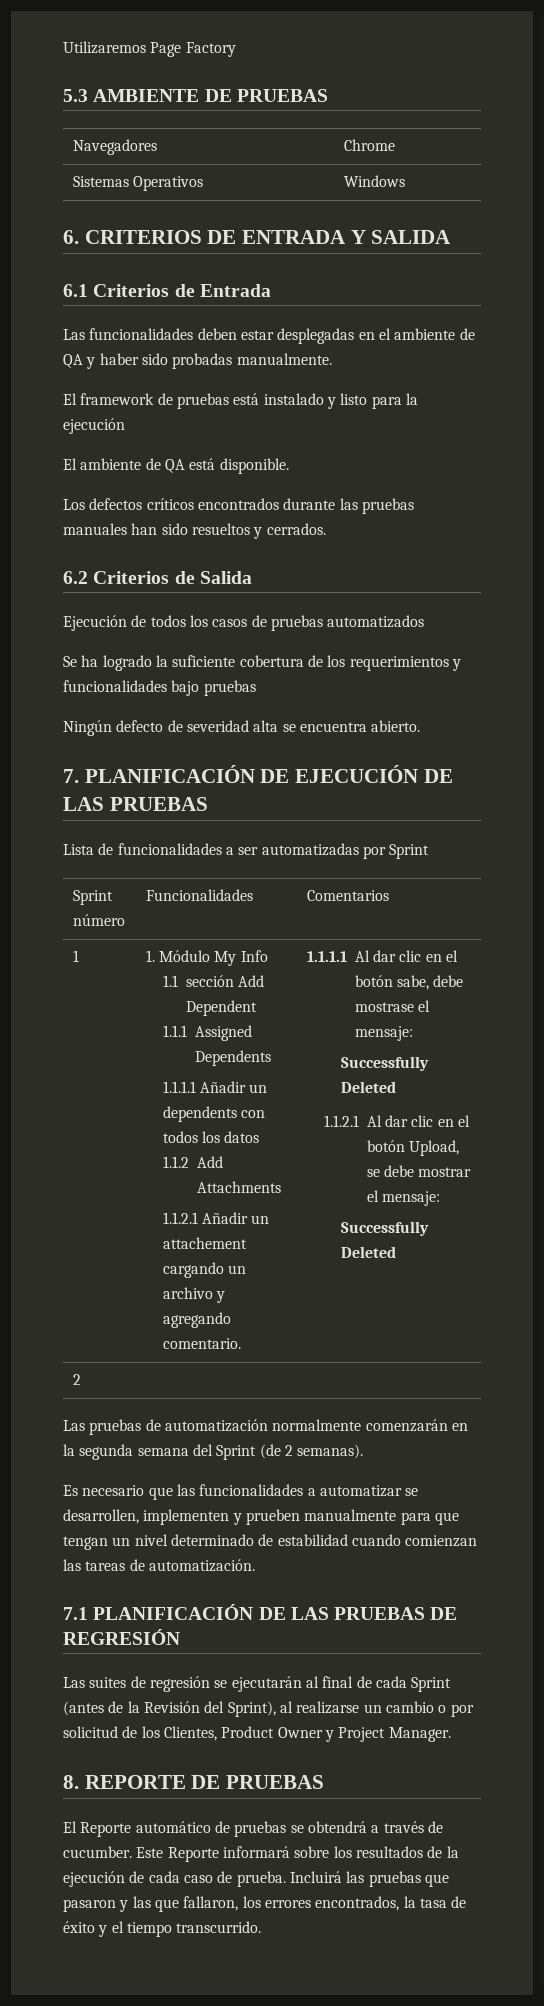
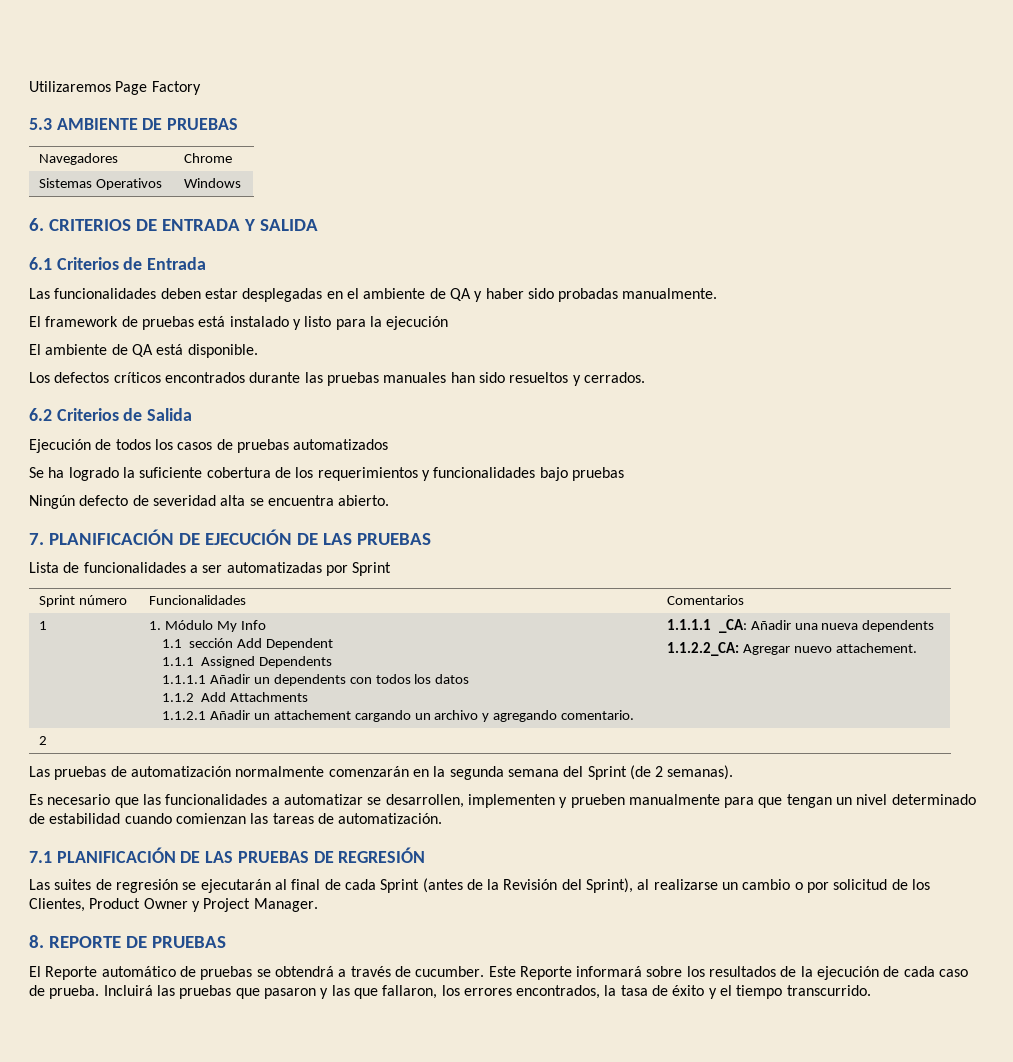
[354,950,458,962] [354,975,464,990] [354,1000,430,1012] [354,1026,413,1041] [340,1056,429,1071] [340,1081,396,1093] [323,1115,470,1127] [366,1140,459,1156] [366,1165,472,1177] [366,1190,440,1206] [340,1221,429,1236] [340,1246,396,1258] Al dar clic en el botón sabe, debe mostrase el mensaje: // Successfully Deleted // 1.1.2.1 Al dar clic en el botón Upload, se debe mostrar el mensaje: // Successfully Deleted -> [718,619,935,633] [667,642,918,656] _CA: Añadir una nueva dependents // 1.1.2.2_CA: Agregar nuevo attachement.

